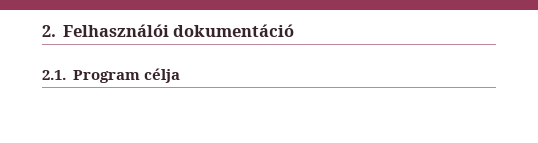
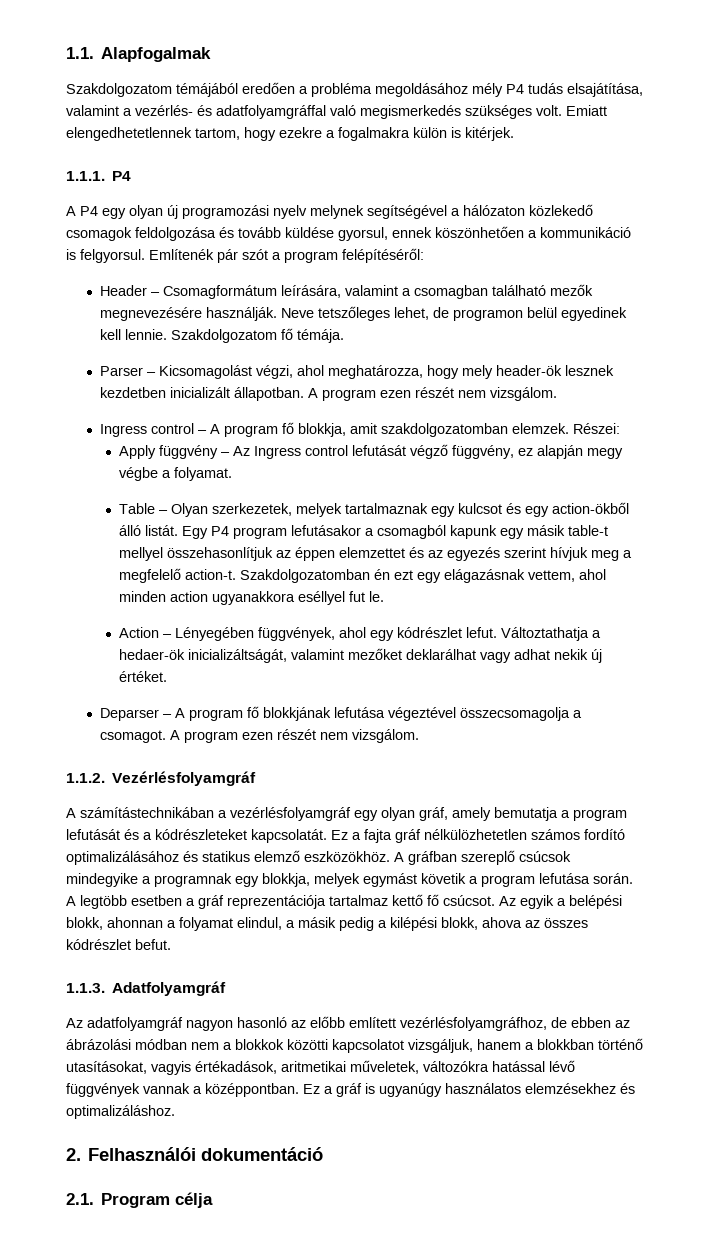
(42, 31) none -> [66,47,212,62] [66,82,643,97] [66,105,607,119] [66,127,514,141] [66,171,132,181] [66,204,593,219] [66,226,631,241] [66,248,424,263] [100,284,594,299] [100,306,628,321] [100,328,345,343] [100,365,615,379] [100,387,558,401] [100,422,621,437] [118,444,623,459] [118,467,232,481] [118,502,629,517] [118,525,608,539] [118,547,632,561] [118,568,606,583] [118,591,384,605] [118,627,601,641] [118,648,602,663] [118,671,167,682] [100,706,583,721] [100,729,420,743] [66,771,257,786] [66,807,627,821] [66,829,625,843] [66,850,571,865] [66,873,633,887] [66,894,622,909] [66,917,588,931] [66,939,171,950] [66,981,227,996] [66,1016,630,1031] [66,1038,643,1053] [66,1060,575,1075] [66,1083,635,1097] [66,1105,175,1119] 1.1. Alapfogalmak // Szakdolgozatom témájából eredően a probléma megoldásához mély P4 tudás elsajátítása, valamint a vezérlés- és adatfolyamgráffal való megismerkedés szükséges volt. Emiatt elengedhetetlennek tartom, hogy ezekre a fogalmakra külön is kitérjek. // 1.1.1. P4 // A P4 egy olyan új programozási nyelv melynek segítségével a hálózaton közlekedő csomagok feldolgozása és tovább küldése gyorsul, ennek köszönhetően a kommunikáció is felgyorsul. Említenék pár szót a program felépítéséről: // Header – Csomagformátum leírására, valamint a csomagban található mezők megnevezésére használják. Neve tetszőleges lehet, de programon belül egyedinek kell lennie. Szakdolgozatom fő témája. // Parser – Kicsomagolást végzi, ahol meghatározza, hogy mely header-ök lesznek kezdetben inicializált állapotban. A program ezen részét nem vizsgálom. // Ingress control – A program fő blokkja, amit szakdolgozatomban elemzek. Részei: // Apply függvény – Az Ingress control lefutását végző függvény, ez alapján megy végbe a folyamat. // Table – Olyan szerkezetek, melyek tartalmaznak egy kulcsot és egy action-ökből álló listát. Egy P4 program lefutásakor a csomagból kapunk egy másik table-t mellyel összehasonlítjuk az éppen elemzettet és az egyezés szerint hívjuk meg a megfelelő action-t. Szakdolgozatomban én ezt egy elágazásnak vettem, ahol minden action ugyanakkora eséllyel fut le. // Action – Lényegében függvények, ahol egy kódrészlet lefut. Változtathatja a hedaer-ök inicializáltságát, valamint mezőket deklarálhat vagy adhat nekik új értéket. // Deparser – A program fő blokkjának lefutása végeztével összecsomagolja a csomagot. A program ezen részét nem vizsgálom. // 1.1.2. Vezérlésfolyamgráf // A számítástechnikában a vezérlésfolyamgráf egy olyan gráf, amely bemutatja a program lefutását és a kódrészleteket kapcsolatát. Ez a fajta gráf nélkülözhetetlen számos fordító optimalizálásához és statikus elemző eszközökhöz. A gráfban szereplő csúcsok mindegyike a programnak egy blokkja, melyek egymást követik a program lefutása során. A legtöbb esetben a gráf reprezentációja tartalmaz kettő fő csúcsot. Az egyik a belépési blokk, ahonnan a folyamat elindul, a másik pedig a kilépési blokk, ahova az összes kódrészlet befut. // 1.1.3. Adatfolyamgráf // Az adatfolyamgráf nagyon hasonló az előbb említett vezérlésfolyamgráfhoz, de ebben az ábrázolási módban nem a blokkok közötti kapcsolatot vizsgáljuk, hanem a blokkban történő utasításokat, vagyis értékadások, aritmetikai műveletek, változókra hatással lévő függvények vannak a középpontban. Ez a gráf is ugyanúgy használatos elemzésekhez és optimalizáláshoz. //

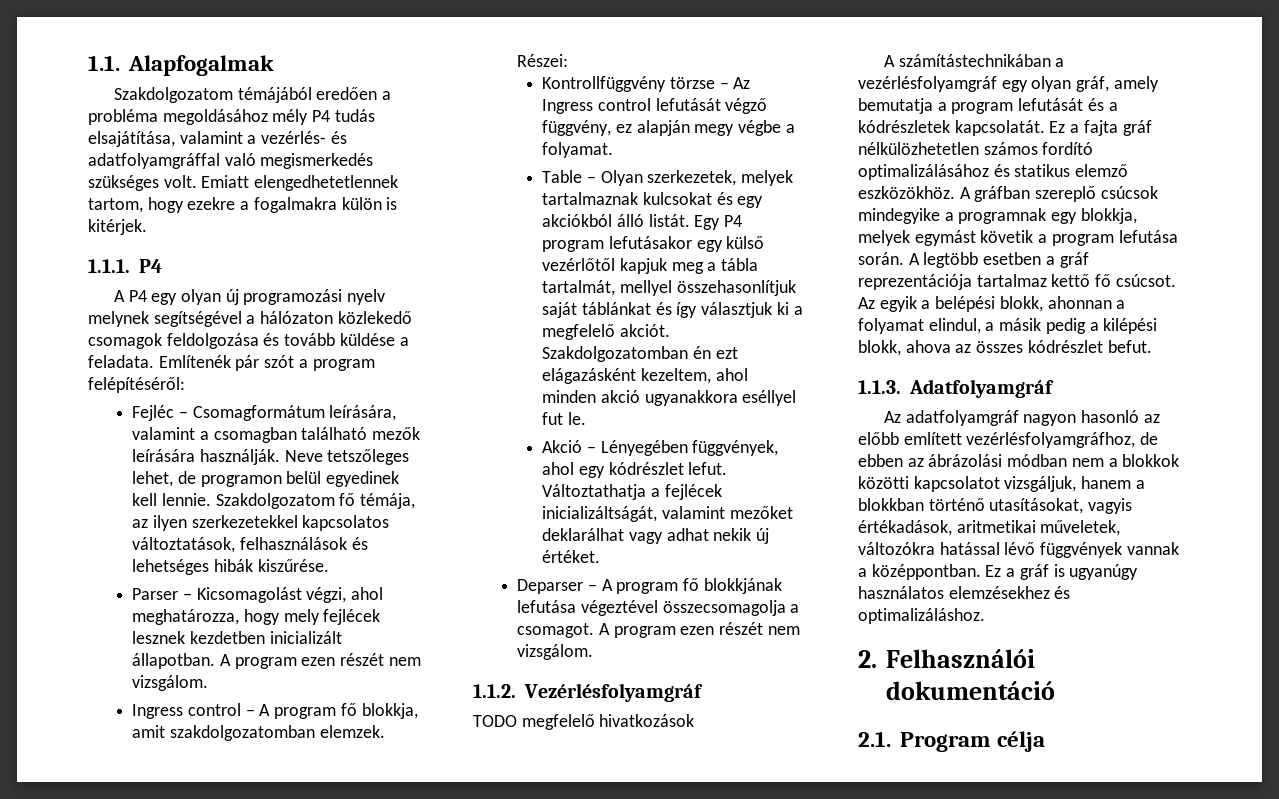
[338,226,631,241] [66,249,145,263] gyorsul, ennek köszönhetően a kommunikáció is felgyorsul. -> [399,337,409,346] [88,355,154,368] a feladata.
[100,285,148,296] Header -> [132,405,175,421] Fejléc
[100,307,203,321] megnevezésére -> [132,449,196,462] leírására
[297,329,345,343] témája. -> [360,493,416,509] [132,515,390,531] [132,537,368,553] [132,559,329,575] témája, az ilyen szerkezetekkel kapcsolatos változtatások, felhasználások és lehetséges hibák kiszűrése.
[496,365,563,376] header-ök -> [323,609,381,625] fejlécek
[118,445,218,459] Apply függvény -> [542,76,715,92] Kontrollfüggvény törzse
[430,503,502,517] egy kulcsot -> [642,192,712,205] kulcsokat
[551,502,629,514] action-ökből -> [542,214,613,227] akciókból
[364,525,608,539] [118,547,619,561] a csomagból kapunk egy másik table-t mellyel összehasonlítjuk az éppen elemzettet és az egyezés szerint hívjuk meg -> [696,236,765,252] [542,258,759,274] [542,280,796,296] [542,302,789,318] egy külső vezérlőtől kapjuk meg a tábla tartalmát, mellyel összehasonlítjuk saját táblánkat és így választjuk ki
[184,569,236,580] action-t. -> [619,324,670,337] akciót.
[416,569,575,583] egy elágazásnak vettem, -> [542,368,711,384] elágazásként kezeltem,
[169,591,208,602] action -> [600,390,640,403] akció
[118,627,159,638] Action -> [542,440,583,453] Akció
[118,649,185,660] hedaer-ök -> [664,484,722,500] fejlécek
(257, 778) none -> [473,714,695,730] // TODO megfelelő hivatkozások
[155,829,247,840] kódrészleteket -> [858,120,950,133] kódrészletek

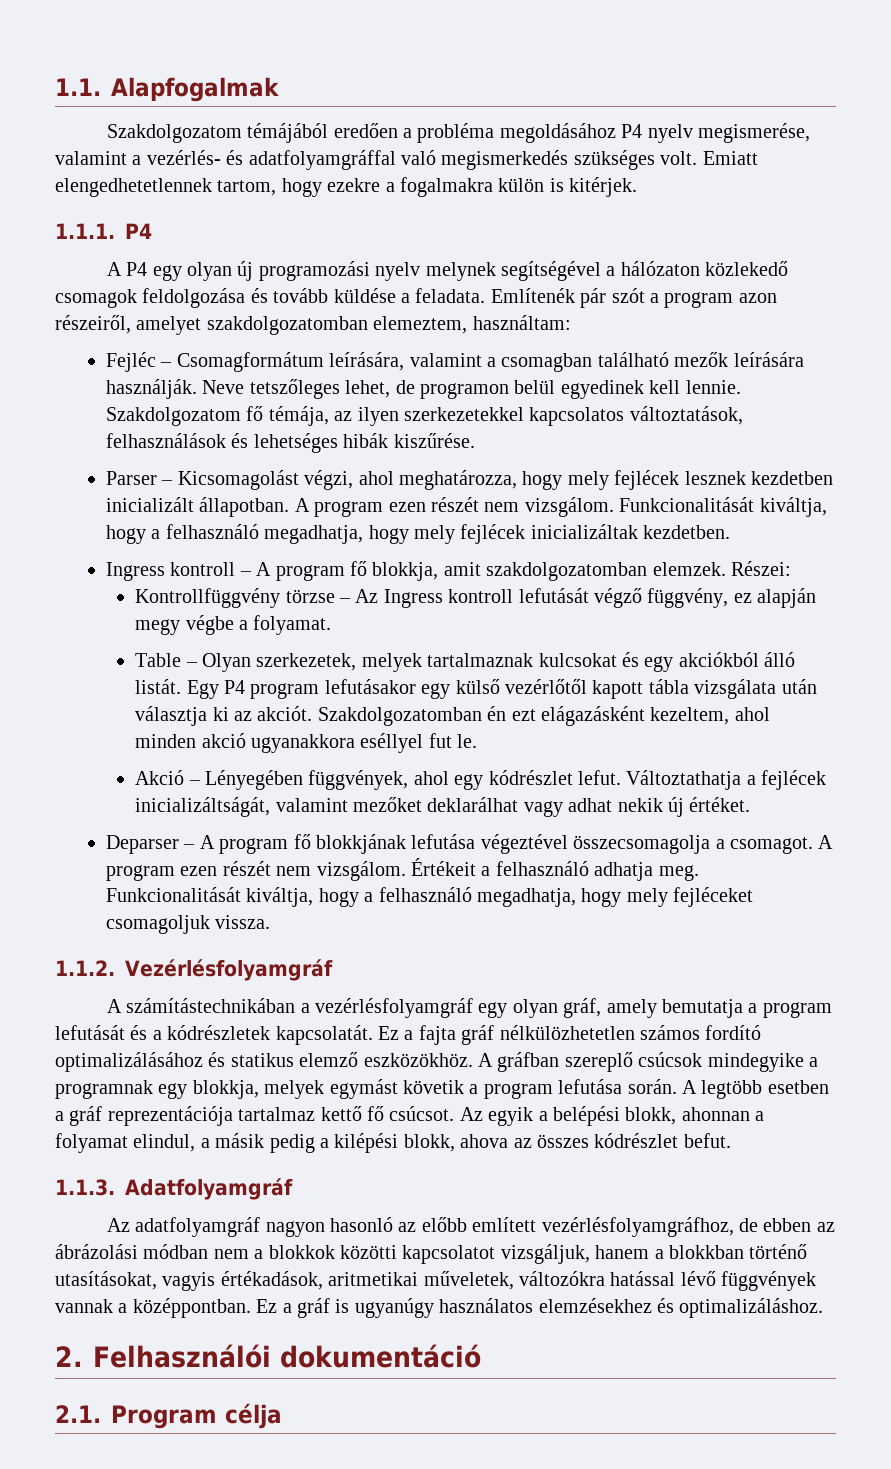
[272,109,375,125] [88,131,175,147] mély P4 tudás elsajátítása, -> [621,123,811,143] P4 nyelv megismerése,
[88,377,185,393] felépítéséről: -> [738,293,777,303] [55,315,571,335] azon részeiről, amelyet szakdolgozatomban elemeztem, használtam:
[132,703,241,719] // Ingress control -> [619,497,827,517] [106,524,731,544] [106,562,236,581] Funkcionalitását kiváltja, hogy a felhasználó megadhatja, hogy mely fejlécek inicializáltak kezdetben. // Ingress kontroll
[597,98,651,111] control -> [448,589,514,603] kontroll
[619,258,759,274] [542,280,796,296] [542,302,803,318] [542,324,616,340] kapjuk meg a tábla tartalmát, mellyel összehasonlítjuk saját táblánkat és így választjuk ki a megfelelő -> [592,679,817,699] [135,706,252,726] kapott tábla vizsgálata után választja ki az
(594, 652) none -> [411,858,699,881] [106,887,754,907] [106,915,271,934] Értékeit a felhasználó adhatja meg. Funkcionalitását kiváltja, hogy a felhasználó megadhatja, hogy mely fejléceket csomagoljuk vissza.
[473,714,695,730] // TODO megfelelő hivatkozások -> (333, 970) none

